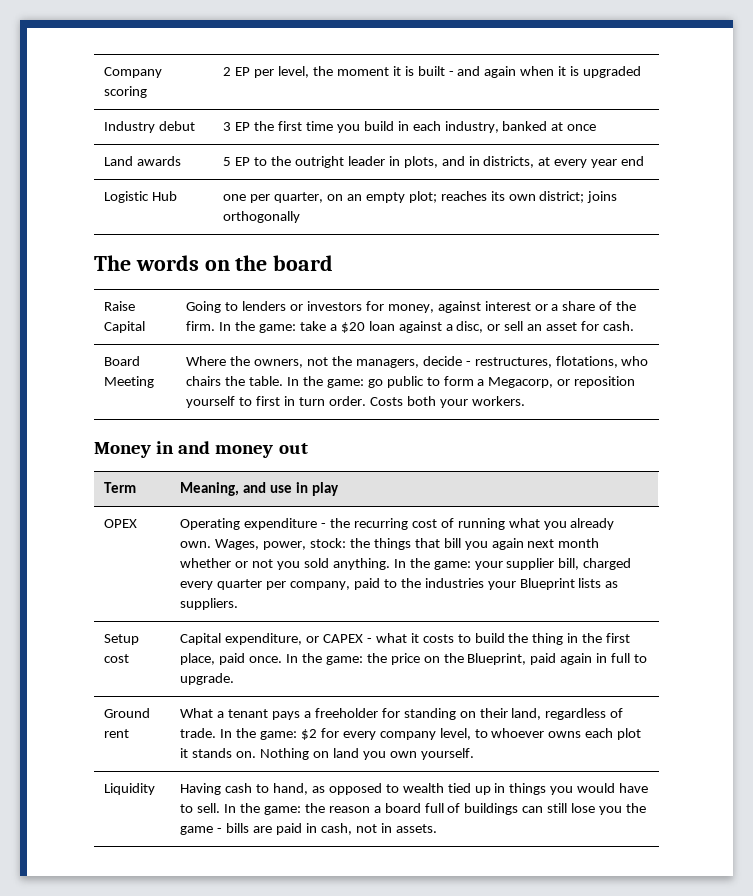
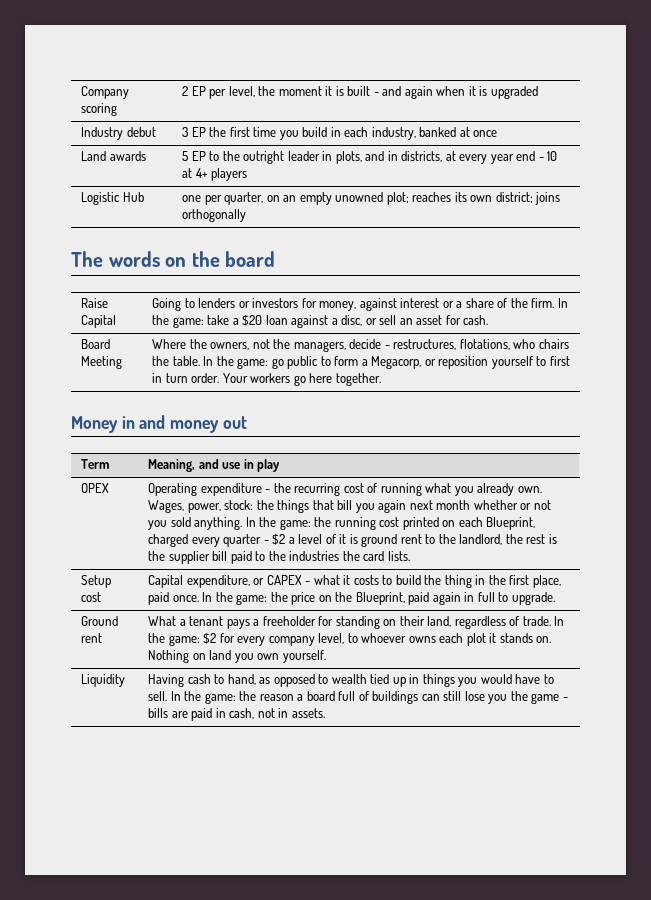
(645, 161) none -> [538,151,558,161] [182,168,248,181] - 10 at 4+ players
(405, 197) none -> [335,192,384,202] unowned
[369,396,525,408] Costs both your workers. -> [222,373,381,386] Your workers go here together.
[474,558,632,570] [180,578,619,590] [180,598,239,610] your supplier bill, charged every quarter per company, paid to the industries your Blueprint lists as suppliers. -> [314,517,536,530] [148,534,557,547] [148,551,410,564] the running cost printed on each Blueprint, charged every quarter - $2 a level of it is ground rent to the landlord, the rest is the supplier bill paid to the industries the card lists.

